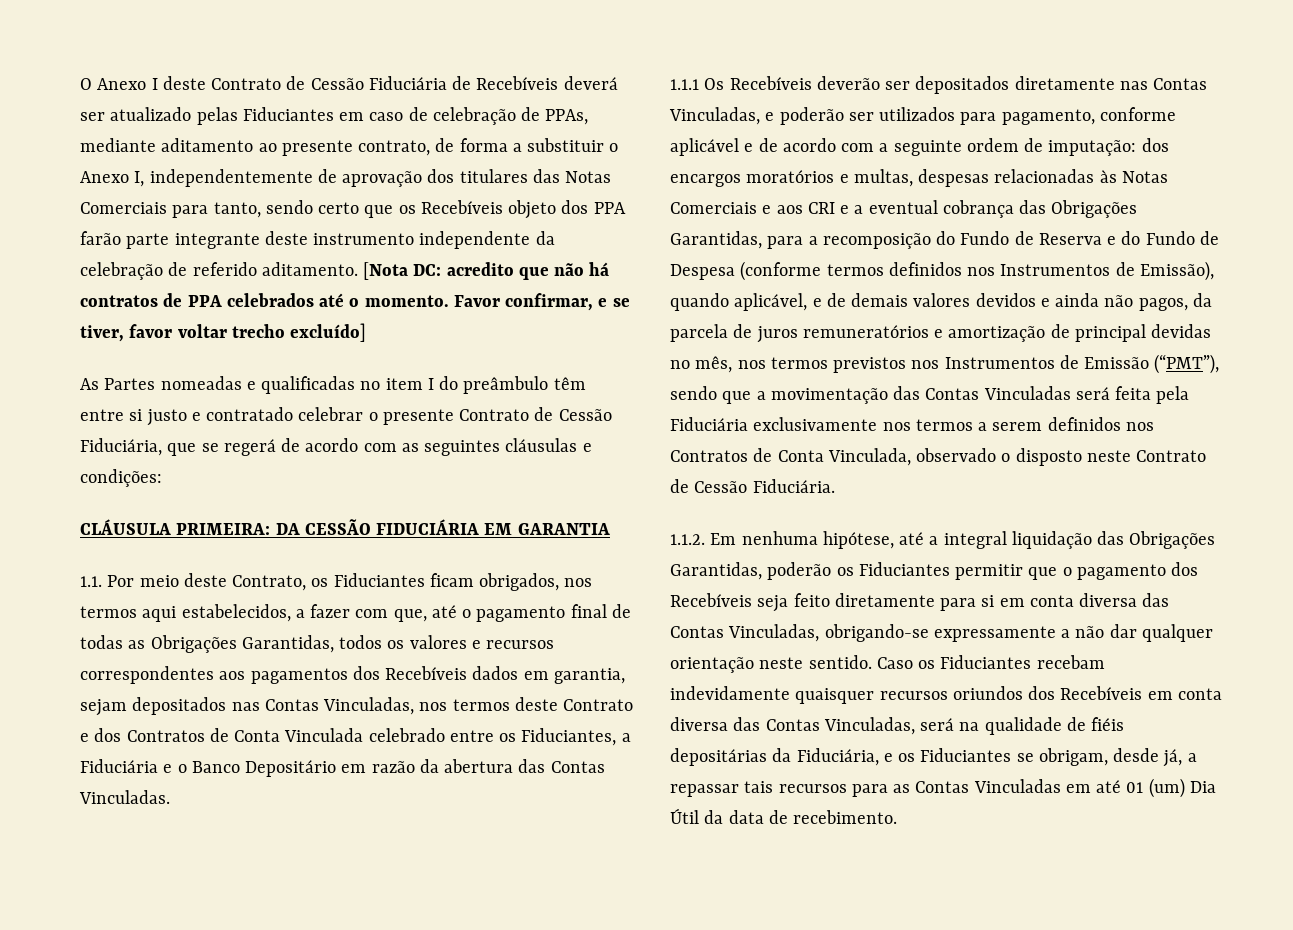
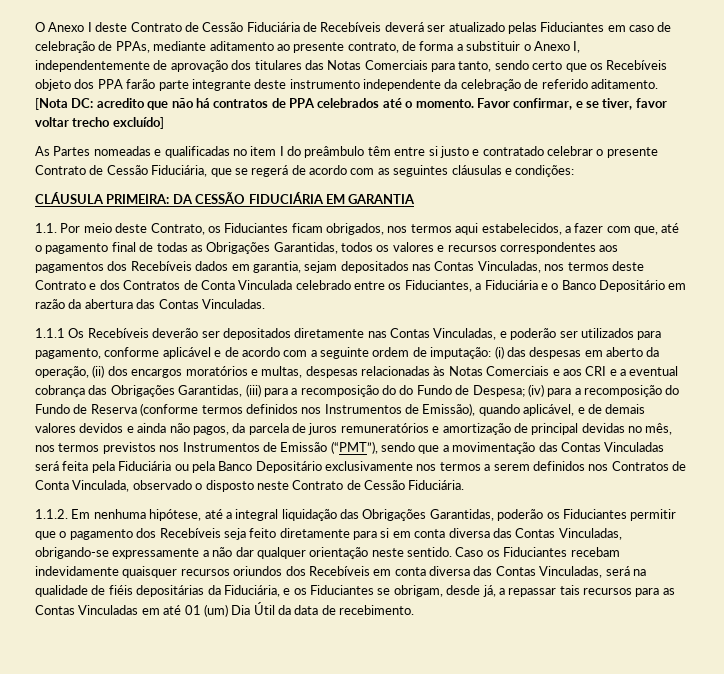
(1137, 148) none -> [494,346,660,359] [35,365,105,378] (i) das despesas em aberto da operação, (ii)
(762, 240) none -> [245,384,544,397] (iii) para a recomposição do do Fundo de Despesa; (iv)
[1107,231,1219,245] [670,264,735,280] e do Fundo de Despesa -> (137, 409) none
(748, 424) none -> [174,461,322,473] ou pela Banco Depositário

